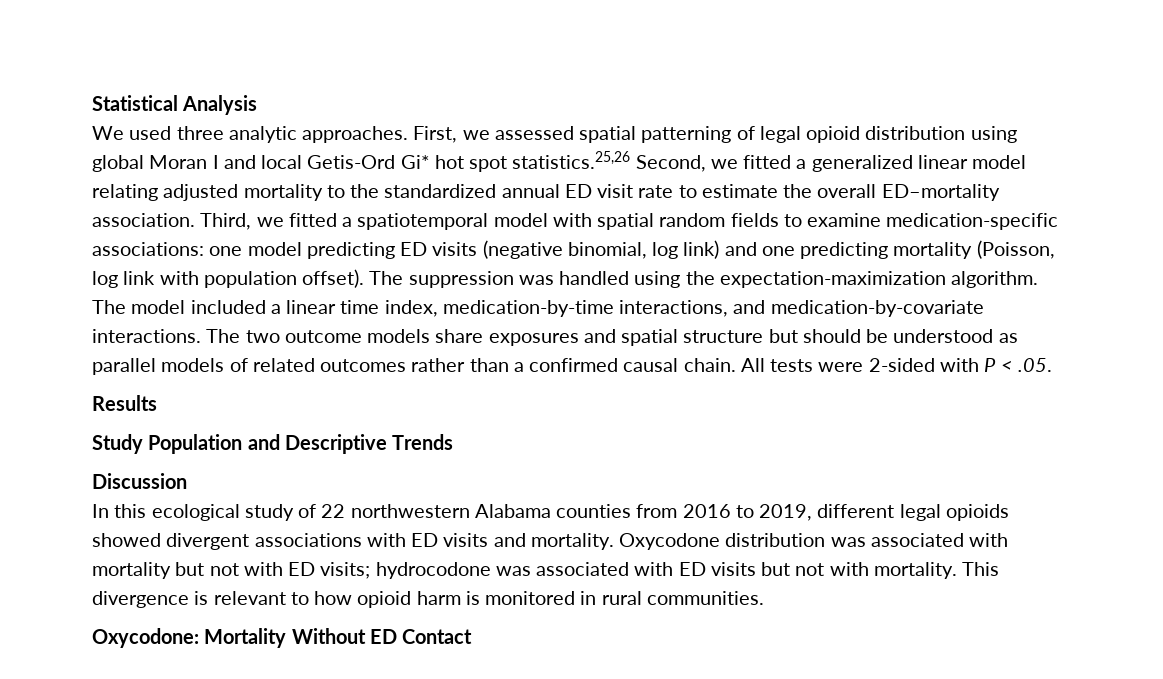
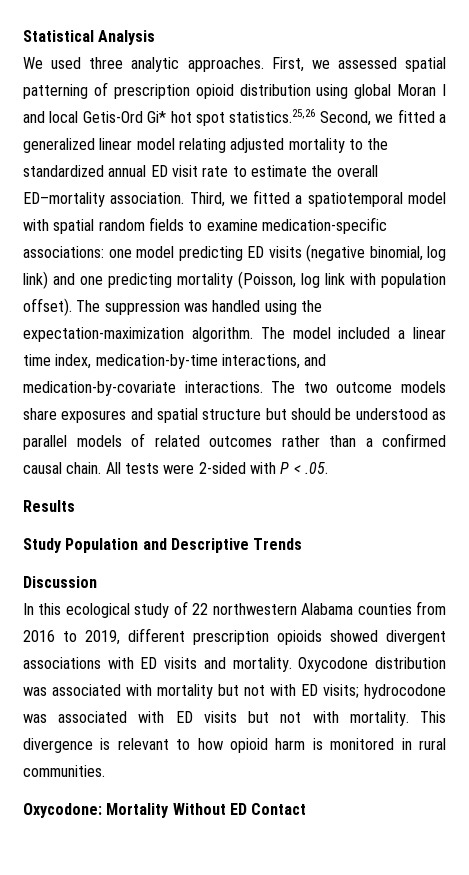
[759,126,801,143] legal -> [113,84,190,99] prescription
[899,504,941,521] legal -> [193,630,269,645] prescription

